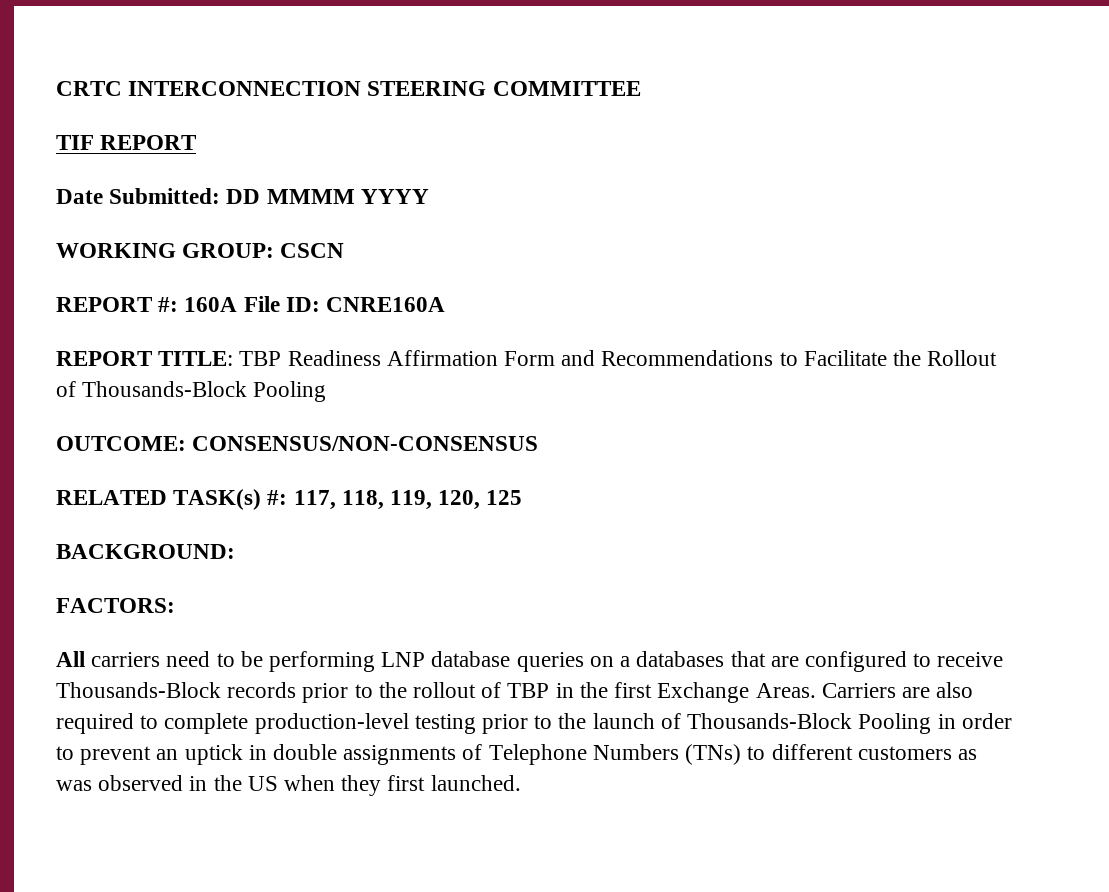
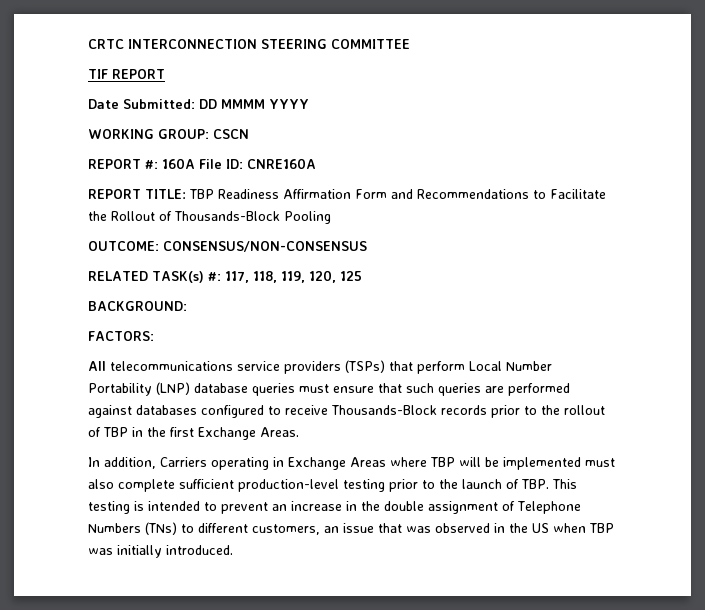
[91,651,799,672] carriers need to be performing LNP database queries on a databases that are -> [110,360,552,374] [88,382,570,396] [88,405,197,418] telecommunications service providers (TSPs) that perform Local Number Portability (LNP) database queries must ensure that such queries are performed against databases
[821,682,974,698] [56,713,249,734] Carriers are also required to complete -> [88,457,615,470] [88,479,234,492] // In addition, Carriers operating in Exchange Areas where TBP will be implemented must also complete sufficient
[687,713,1012,734] [56,744,457,765] Thousands-Block Pooling in order to prevent an uptick in double assignments -> [521,479,577,489] [88,501,498,514] TBP. This testing is intended to prevent an increase in the double assignment
[857,746,977,760] customers as -> [252,523,402,535] customers, an issue that
[341,775,521,796] they first launched. -> [589,523,614,533] [88,545,233,558] TBP was initially introduced.

